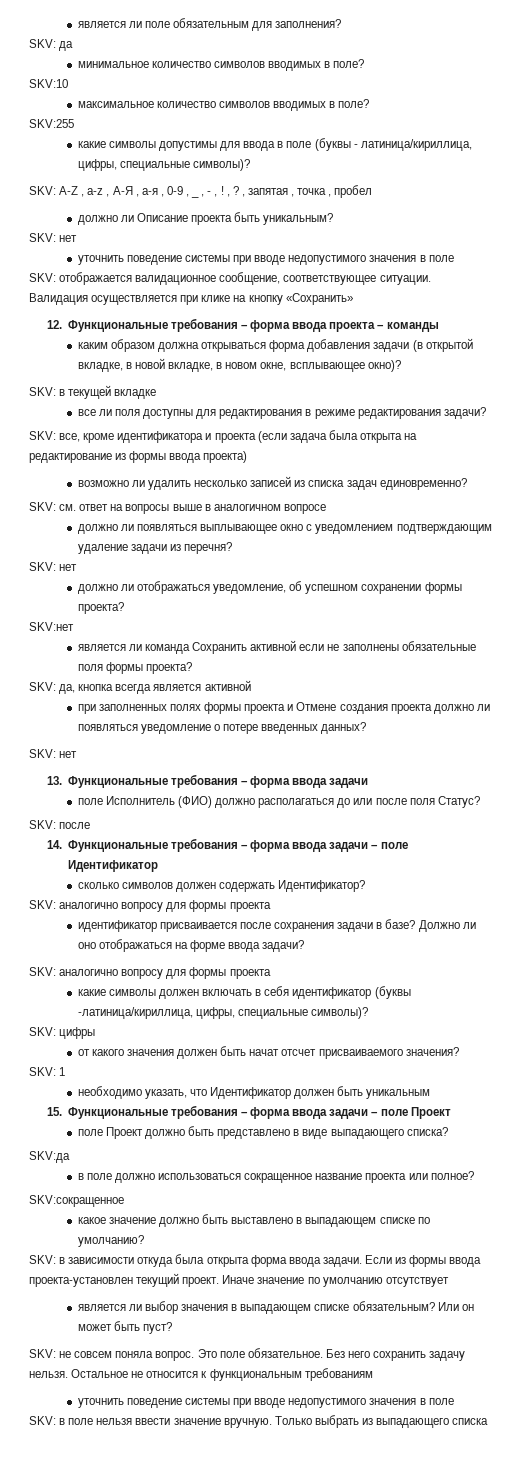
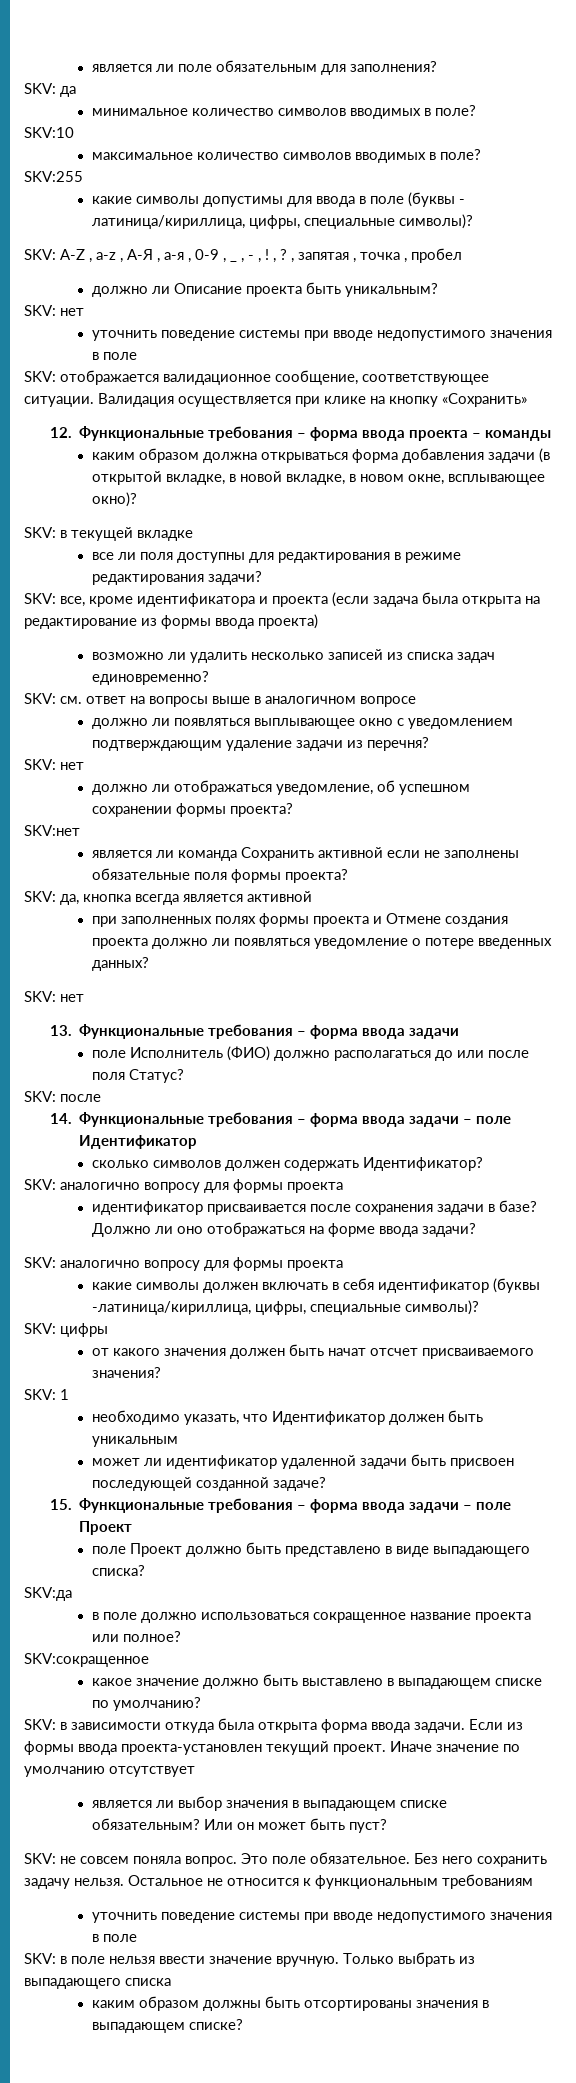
(431, 1094) none -> [91,1454,514,1469] [91,1477,326,1491] // может ли идентификатор удаленной задачи быть присвоен последующей созданной задаче?
(489, 1421) none -> [91,1996,489,2011] [91,2019,243,2033] // каким образом должны быть отсортированы значения в выпадающем списке?

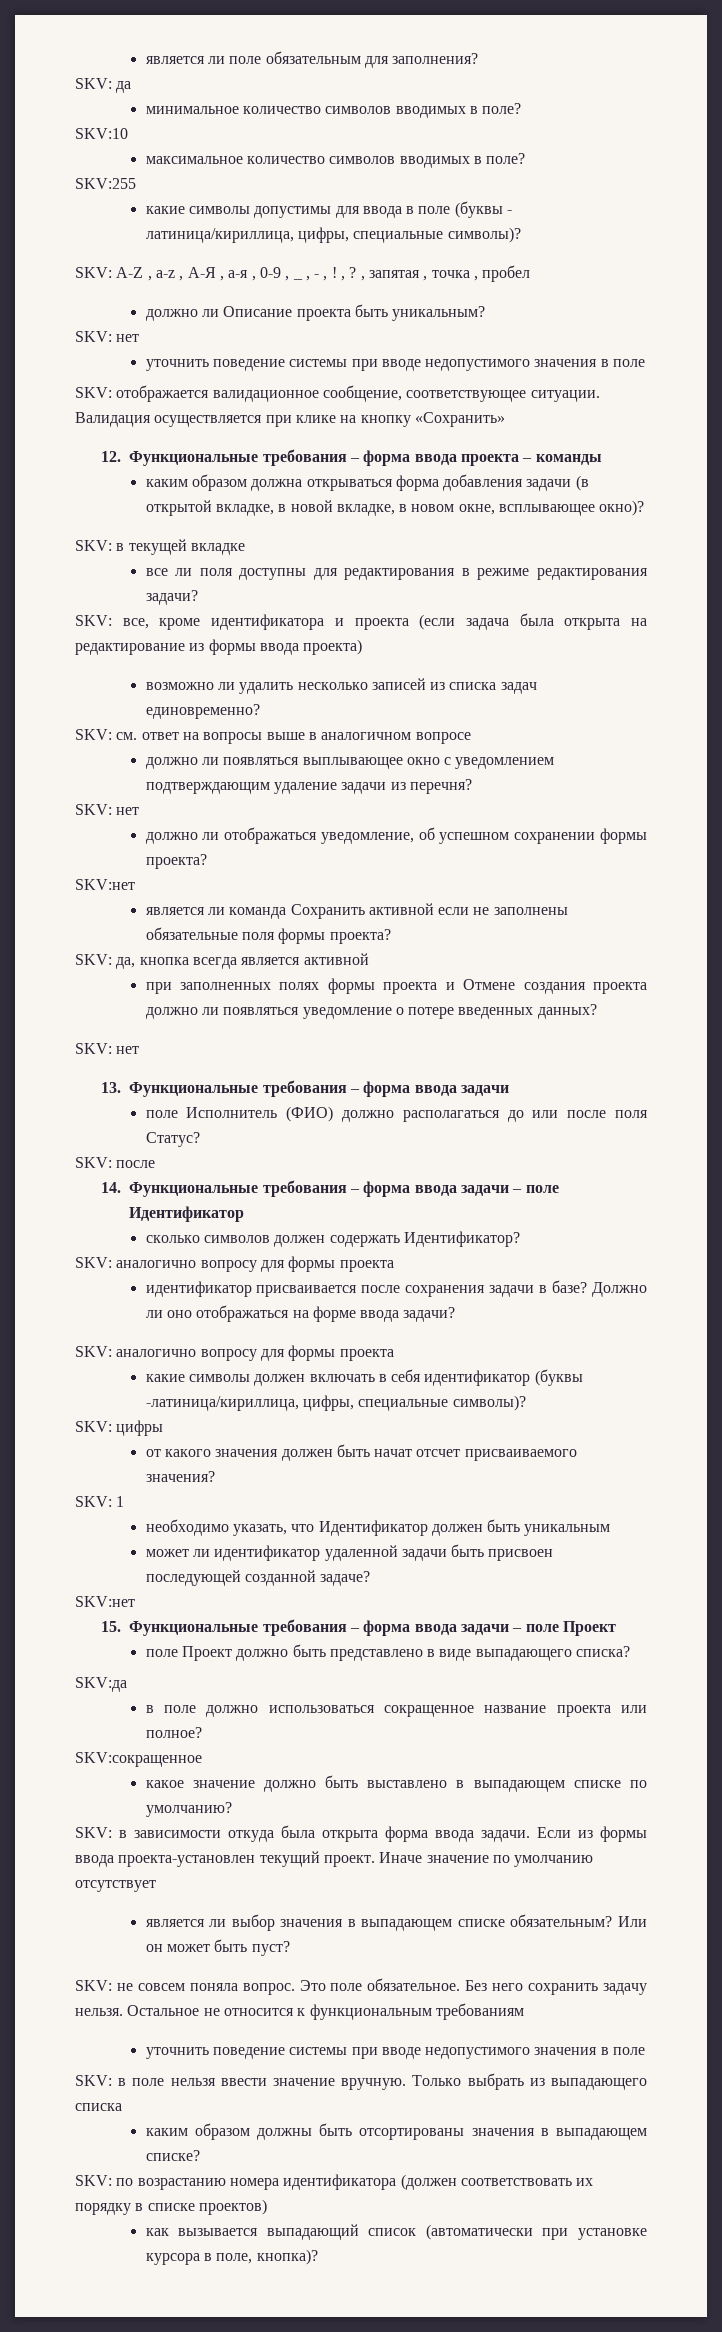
(326, 1484) none -> [75,1596,135,1607] // SKV:нет
(243, 2024) none -> [75,2174,594,2190] [75,2199,267,2215] [145,2224,648,2240] [145,2249,318,2265] // SKV: по возрастанию номера идентификатора (должен соответствовать их порядку в списке проектов) // как вызывается выпадающий список (автоматически при установке курсора в поле, кнопка)?

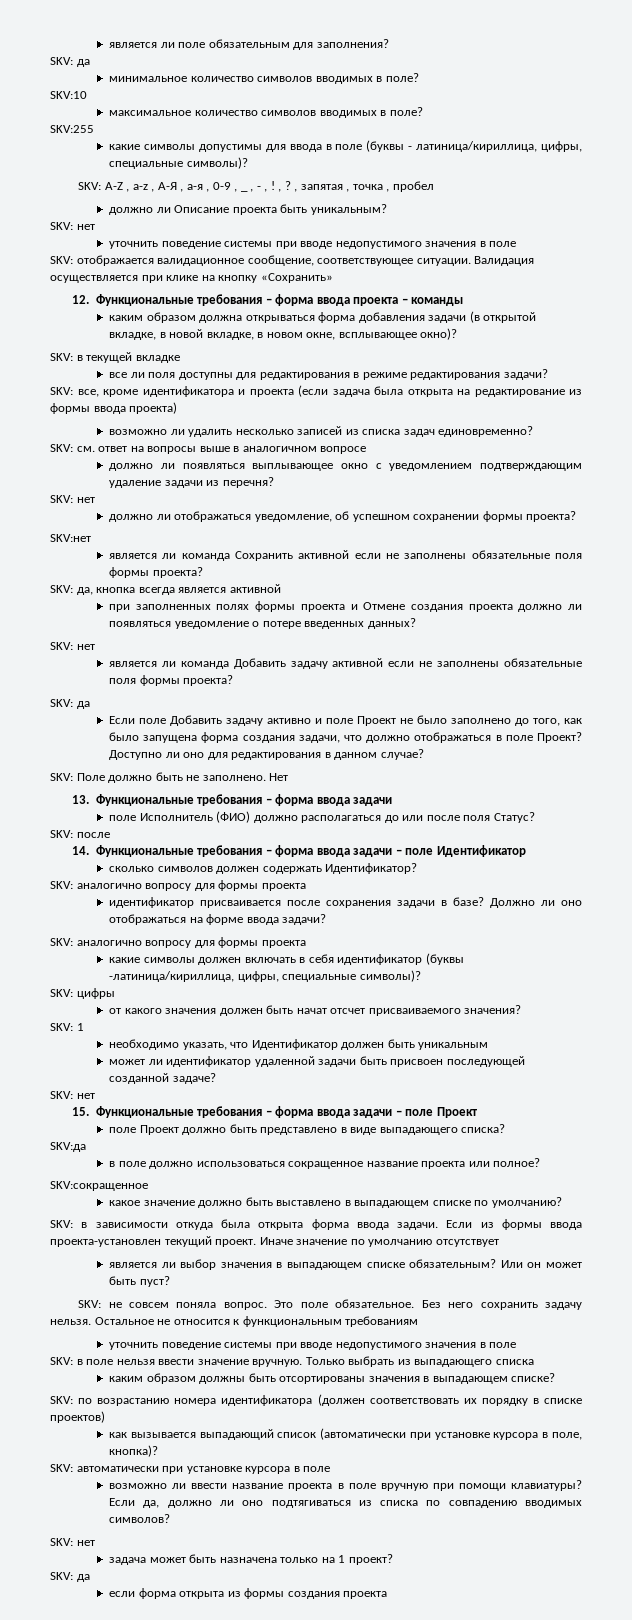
(140, 1050) none -> [109,658,582,669] [109,675,234,686] [50,699,90,709] [109,715,582,726] [109,732,583,743] [109,749,424,760] [50,772,289,783] // является ли команда Добавить задачу активной если не заполнены обязательные поля формы проекта? // SKV: да // Если поле Добавить задачу активно и поле Проект не было заполнено до того, как было запущена форма создания задачи, что должно отображаться в поле Проект? Доступно ли оно для редактирования в данном случае? // SKV: Поле должно быть не заполнено. Нет
[75,1596,135,1607] SKV:нет -> [50,1091,95,1099] SKV: нет
(318, 2257) none -> [50,1464,331,1474] [109,1480,582,1491] [109,1498,582,1508] [109,1514,171,1523] [50,1538,95,1546] [109,1554,393,1565] [50,1572,90,1582] [109,1588,388,1599] // SKV: автоматически при установке курсора в поле // возможно ли ввести название проекта в поле вручную при помощи клавиатуры? Если да, должно ли оно подтягиваться из списка по совпадению вводимых символов? // SKV: нет // задача может быть назначена только на 1 проект? // SKV: да // если форма открыта из формы создания проекта

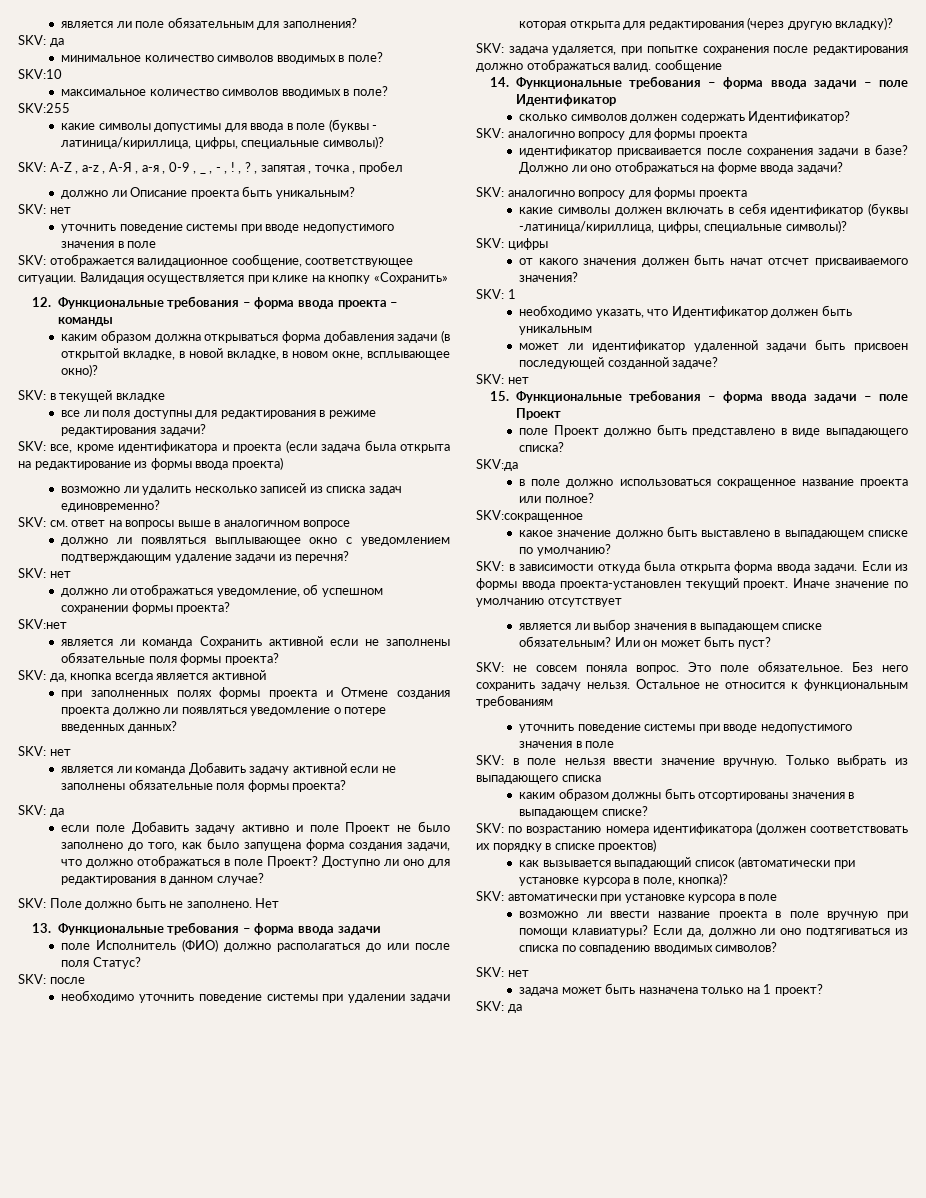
[109,716,136,724] Если -> [61,825,90,832] если
(110, 835) none -> [61,990,450,1003] [519,17,894,30] [476,43,908,55] [476,59,722,72] // необходимо уточнить поведение системы при удалении задачи которая открыта для редактирования (через другую вкладку)? // SKV: задача удаляется, при попытке сохранения после редактирования должно отображаться валид. сообщение
[109,1588,388,1599] // если форма открыта из формы создания проекта -> (522, 1008) none

